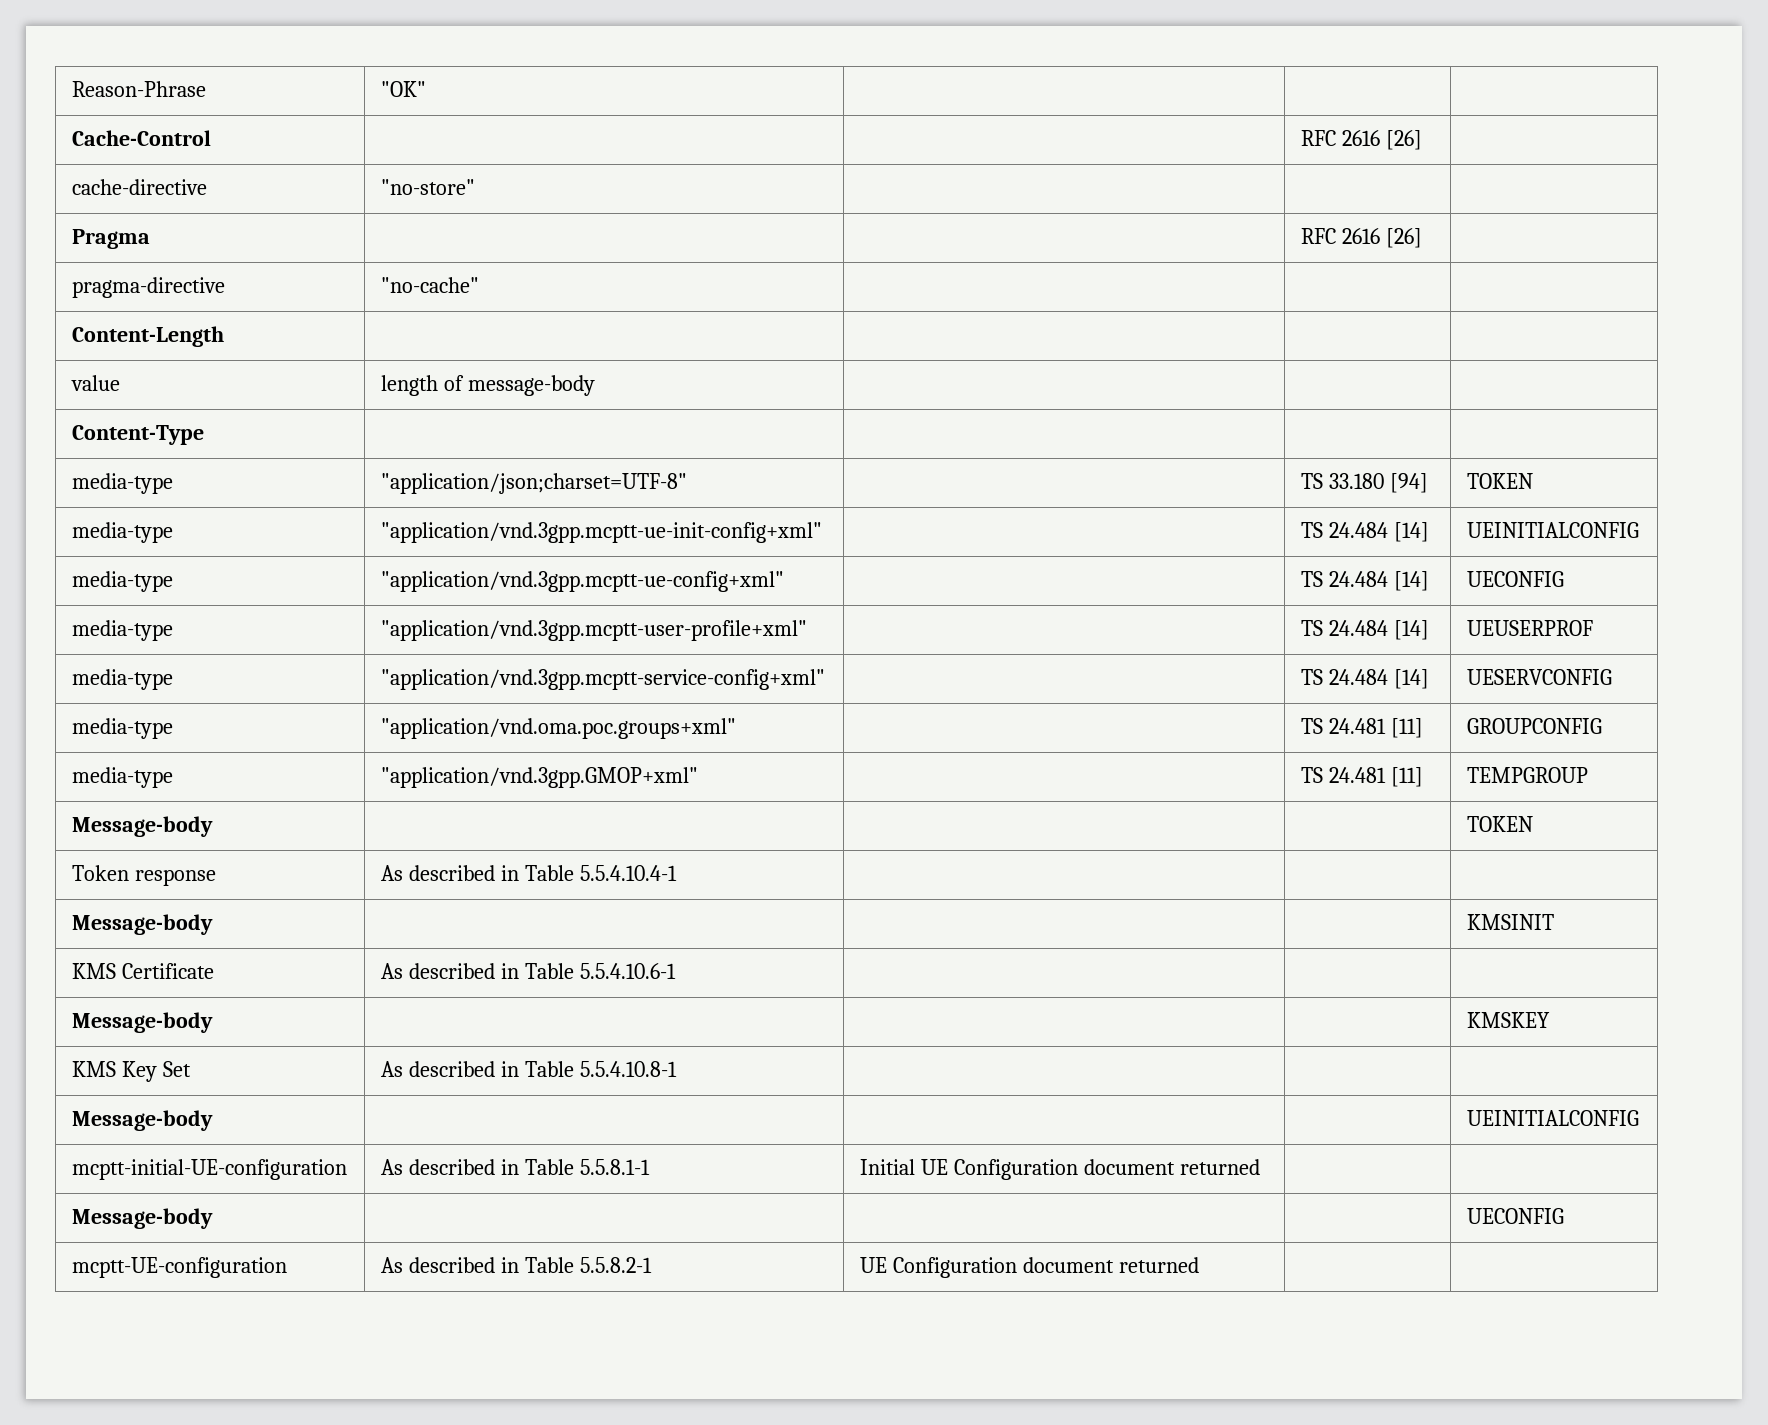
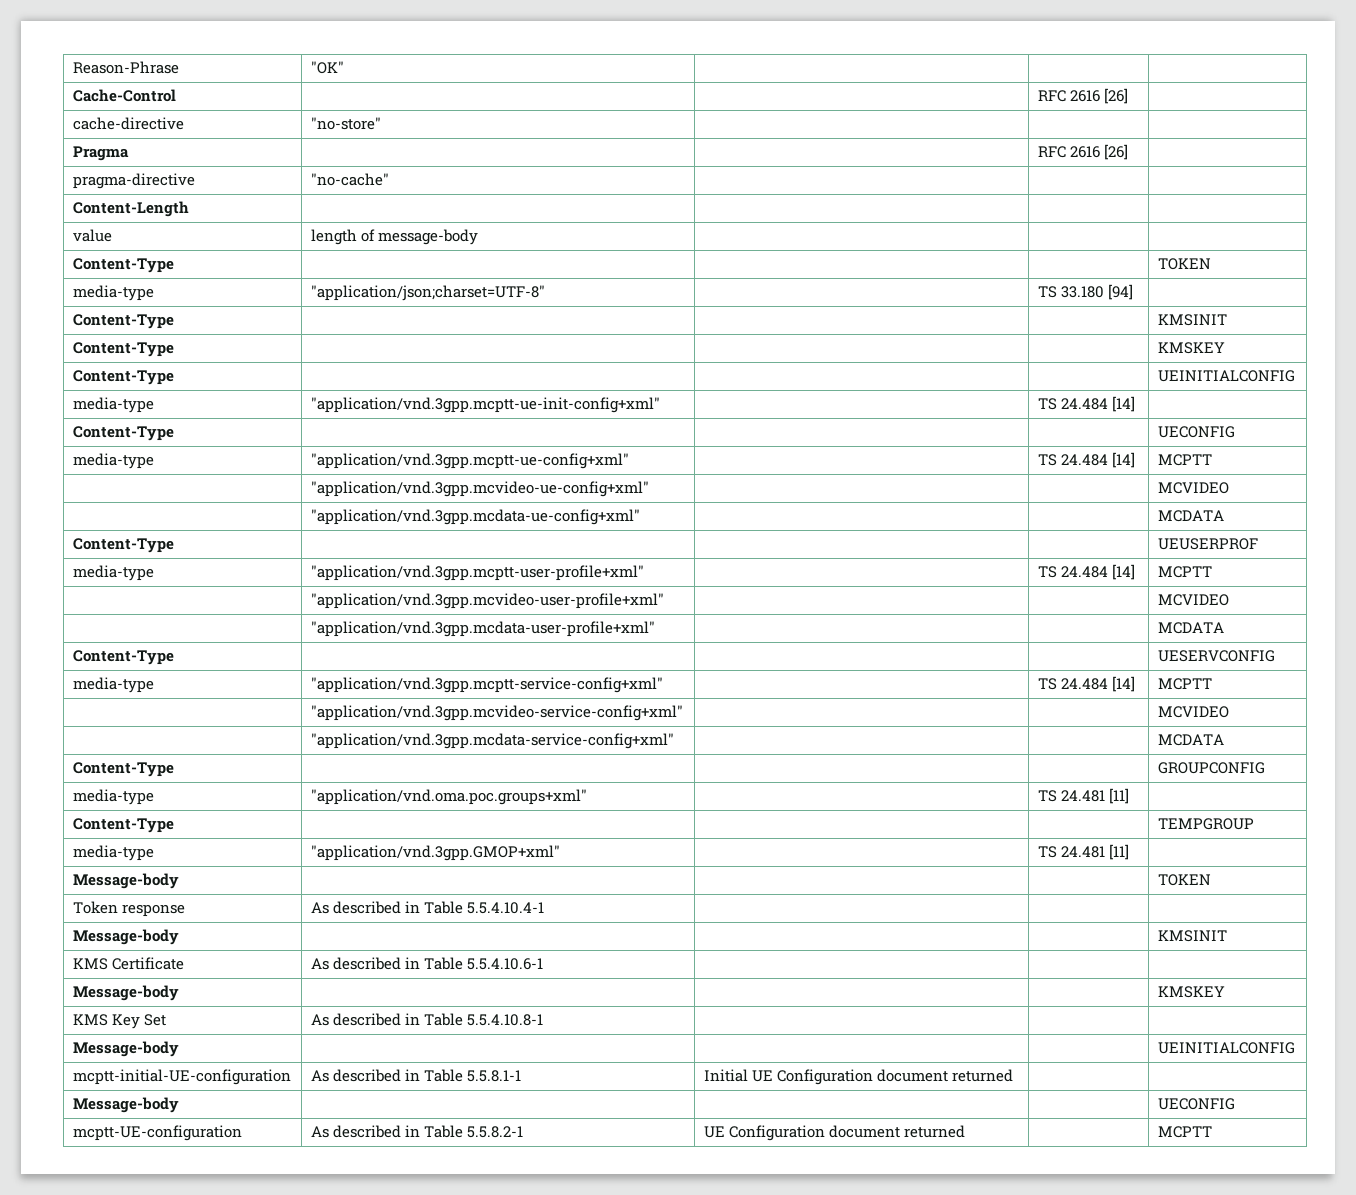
(204, 435) none -> [1157,258,1211,270] TOKEN
[1466,473,1533,489] TOKEN -> [72,314,174,329] [1157,314,1227,326] [72,342,174,357] [1157,342,1225,354] [72,370,174,385] [1157,370,1295,382] // Content-Type | | | | KMSINIT // Content-Type | | | | KMSKEY // Content-Type | | | | UEINITIALCONFIG
[1466,522,1639,538] UEINITIALCONFIG -> [72,426,174,441] [1157,426,1235,438] // Content-Type | | | | UECONFIG
[1466,571,1564,587] UECONFIG -> [1157,454,1212,466] [310,481,649,497] [1157,482,1229,494] [310,509,640,525] [1157,510,1224,522] [72,538,174,553] [1157,538,1258,550] MCPTT // | "application/vnd.3gpp.mcvideo-ue-config+xml" | | | MCVIDEO // | "application/vnd.3gpp.mcdata-ue-config+xml" | | | MCDATA // Content-Type | | | | UEUSERPROF
[1466,620,1593,636] UEUSERPROF -> [1157,566,1212,578] [310,593,664,609] [1157,594,1229,606] [310,621,655,637] [1157,622,1224,634] [72,650,174,665] [1157,650,1275,662] MCPTT // | "application/vnd.3gpp.mcvideo-user-profile+xml" | | | MCVIDEO // | "application/vnd.3gpp.mcdata-user-profile+xml" | | | MCDATA // Content-Type | | | | UESERVCONFIG
[1466,669,1612,685] UESERVCONFIG -> [1157,678,1212,690] [310,705,683,721] [1157,706,1229,718] [310,733,674,749] [1157,734,1224,746] [72,762,174,777] [1157,762,1265,774] MCPTT // | "application/vnd.3gpp.mcvideo-service-config+xml" | | | MCVIDEO // | "application/vnd.3gpp.mcdata-service-config+xml" | | | MCDATA // Content-Type | | | | GROUPCONFIG
[1466,718,1602,734] GROUPCONFIG -> [72,818,174,833] [1157,818,1254,830] // Content-Type | | | | TEMPGROUP
[1466,767,1588,783] TEMPGROUP -> (1129, 852) none
(1199, 1265) none -> [1157,1126,1212,1138] MCPTT

